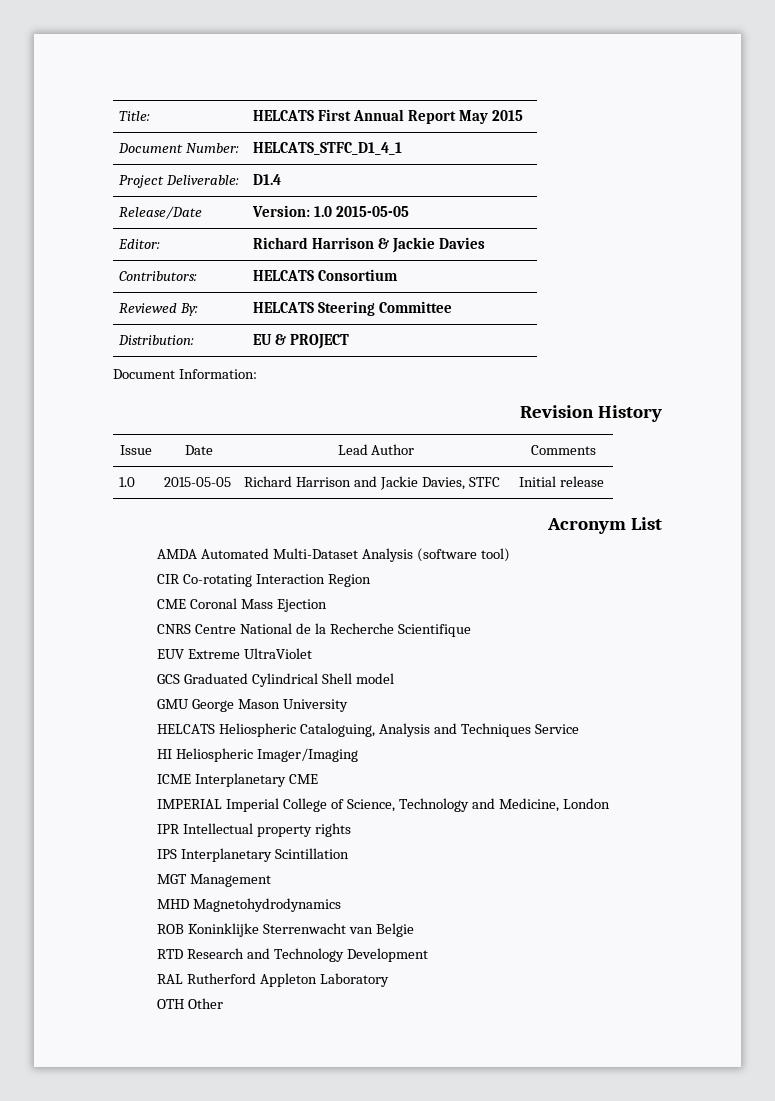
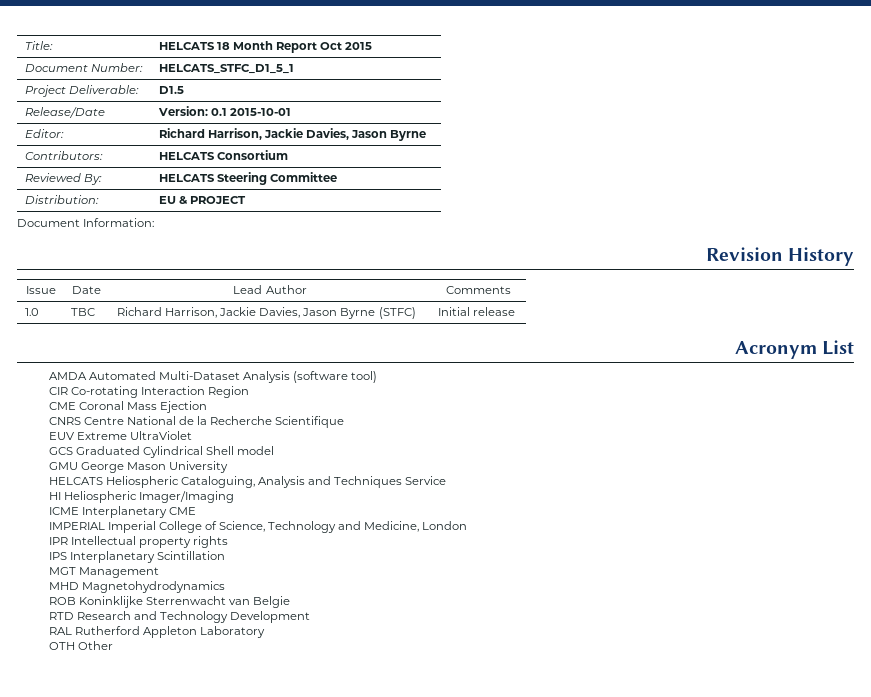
[318,109,488,124] First Annual Report May -> [217,41,343,53] 18 Month Report Oct
[253,142,403,155] HELCATS_STFC_D1_4_1 -> [158,64,294,74] HELCATS_STFC_D1_5_1
[253,174,282,185] D1.4 -> [158,86,184,94] D1.5
[314,206,410,217] 1.0 2015-05-05 -> [211,108,292,116] 0.1 2015-10-01
[312,237,485,253] Harrison & Jackie Davies -> [208,128,427,141] Harrison, Jackie Davies, Jason Byrne
[164,477,232,487] [244,476,500,490] 2015-05-05 | Richard Harrison and Jackie Davies, STFC -> [70,308,95,316] [116,307,416,319] TBC | Richard Harrison, Jackie Davies, Jason Byrne (STFC)

